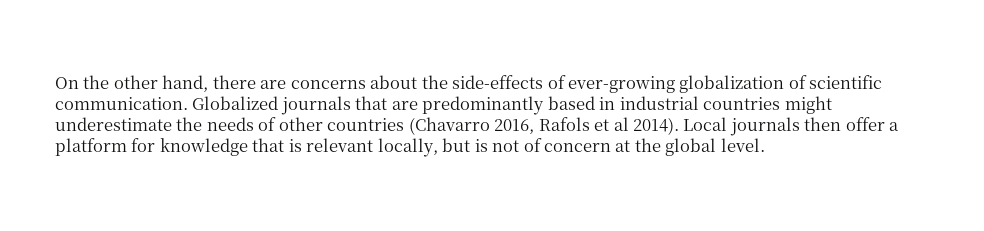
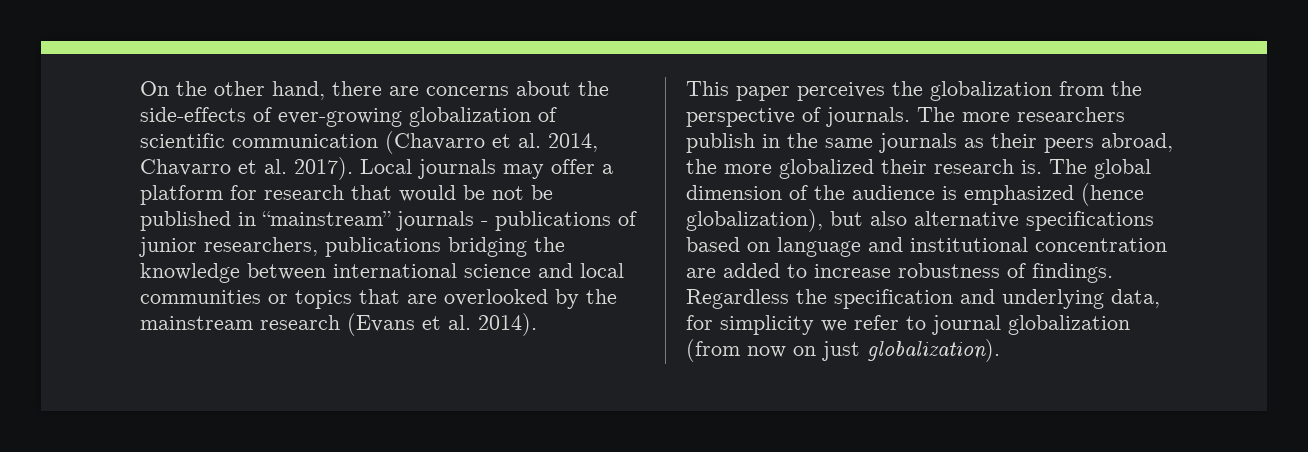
[55,96,832,115] [55,117,680,135] communication. Globalized journals that are predominantly based in industrial countries might underestimate the needs of other countries (Chavarro 2016, Rafols et al 2014). -> [232,131,598,154] [140,157,353,180] communication (Chavarro et al. 2014, Chavarro et al. 2017).
[804,117,842,131] then -> [503,164,544,179] may
[159,138,765,157] knowledge that is relevant locally, but is not of concern at the global level. -> [264,185,553,202] [140,211,637,231] [139,237,565,257] [140,263,624,283] [140,289,617,309] [140,313,537,336] [686,81,1142,101] [686,107,1125,127] [686,133,1173,153] [686,159,1151,179] [686,183,1144,206] [686,209,1154,232] [686,237,1167,257] [686,263,1113,283] [686,289,1160,309] [686,315,1130,335] [686,339,1000,362] research that would be not be published in “mainstream” journals - publications of junior researchers, publications bridging the knowledge between international science and local communities or topics that are overlooked by the mainstream research (Evans et al. 2014). // This paper perceives the globalization from the perspective of journals. The more researchers publish in the same journals as their peers abroad, the more globalized their research is. The global dimension of the audience is emphasized (hence globalization), but also alternative specifications based on language and institutional concentration are added to increase robustness of findings. Regardless the specification and underlying data, for simplicity we refer to journal globalization (from now on just globalization).

